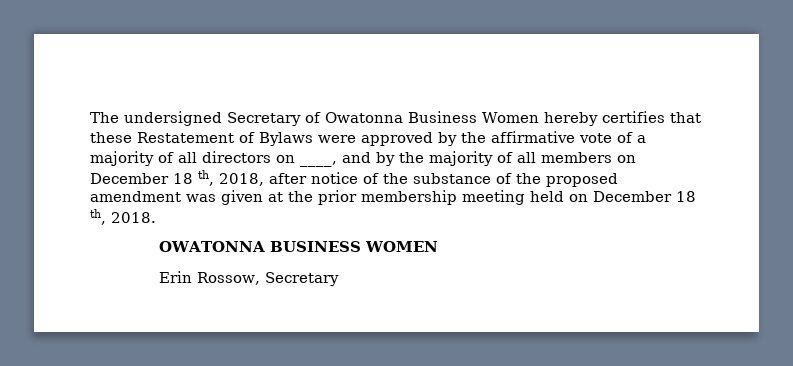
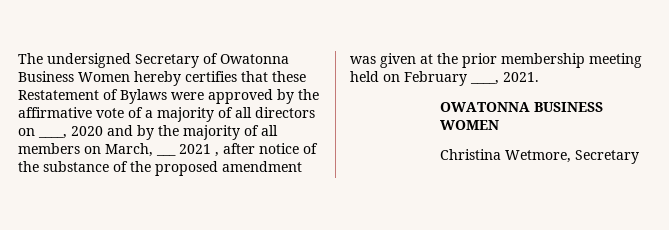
(337, 164) none -> [71,126,103,136] 2020
[90,170,264,186] December 18 th, 2018, -> [105,143,176,157] [179,144,219,157] March, ___ 2021 ,
[593,191,696,202] [90,209,156,225] December 18 th, 2018. -> [404,71,539,86] February ____, 2021.
[159,271,261,285] Erin Rossow, -> [440,149,572,163] Christina Wetmore,

